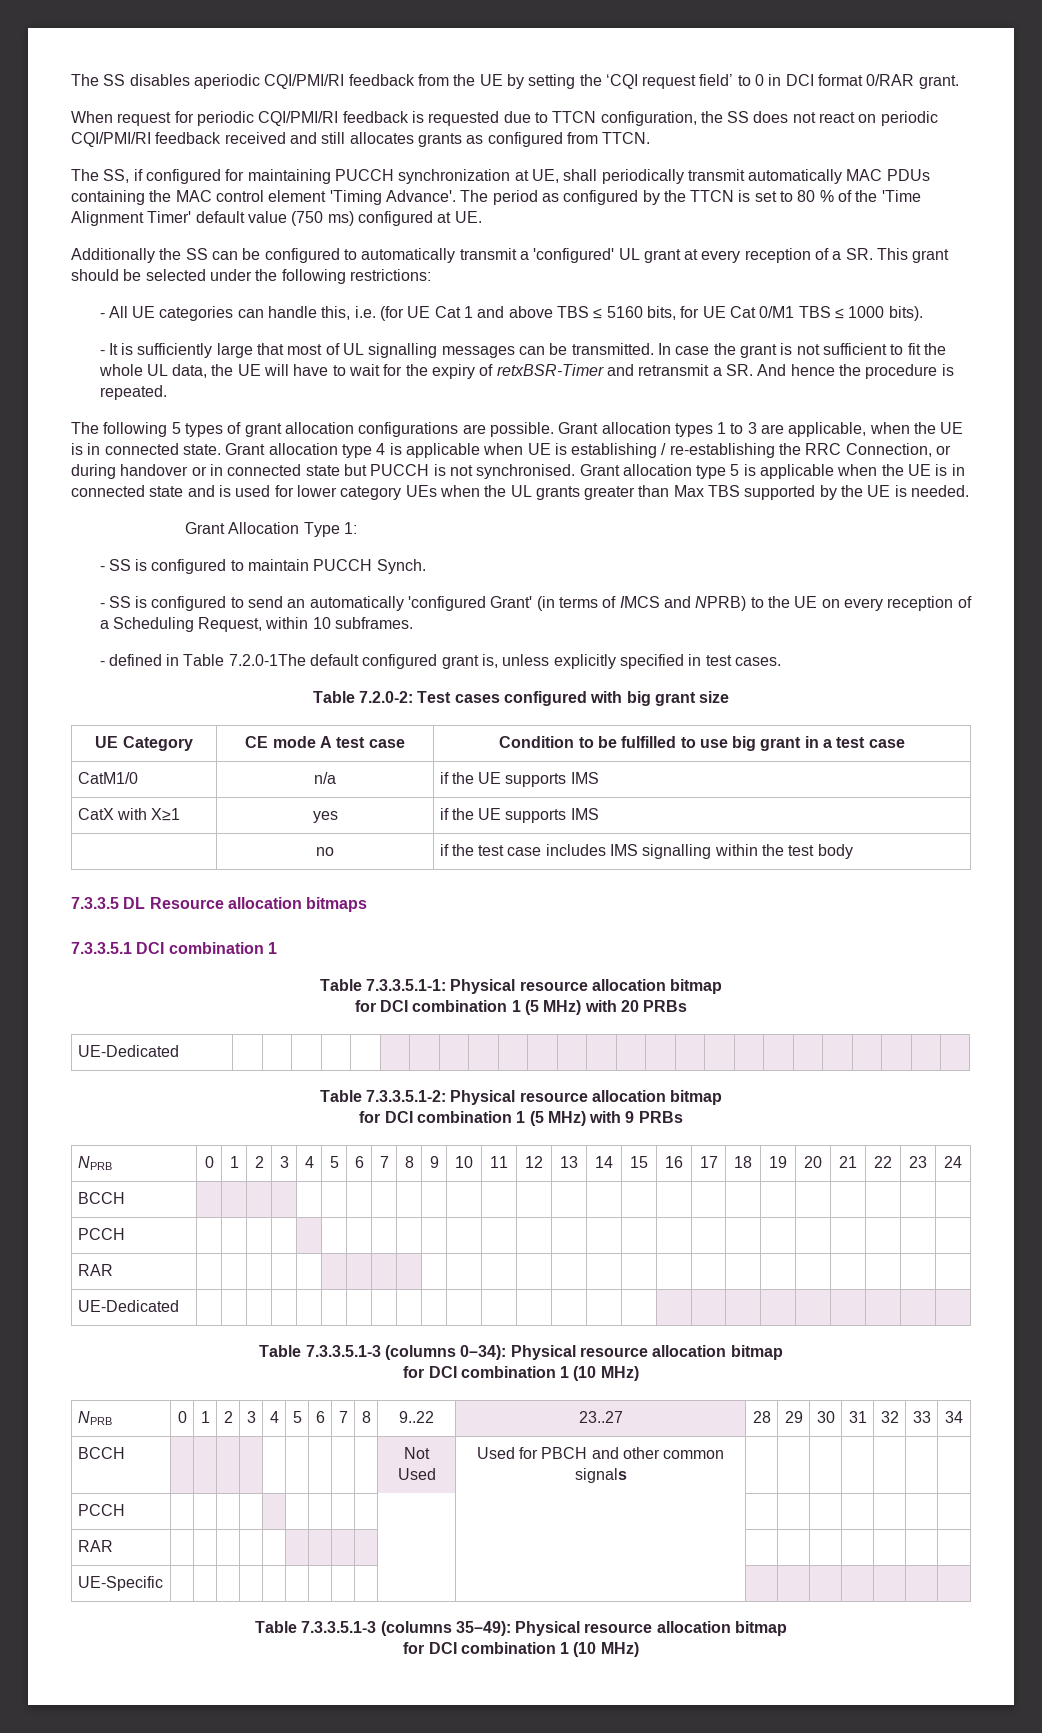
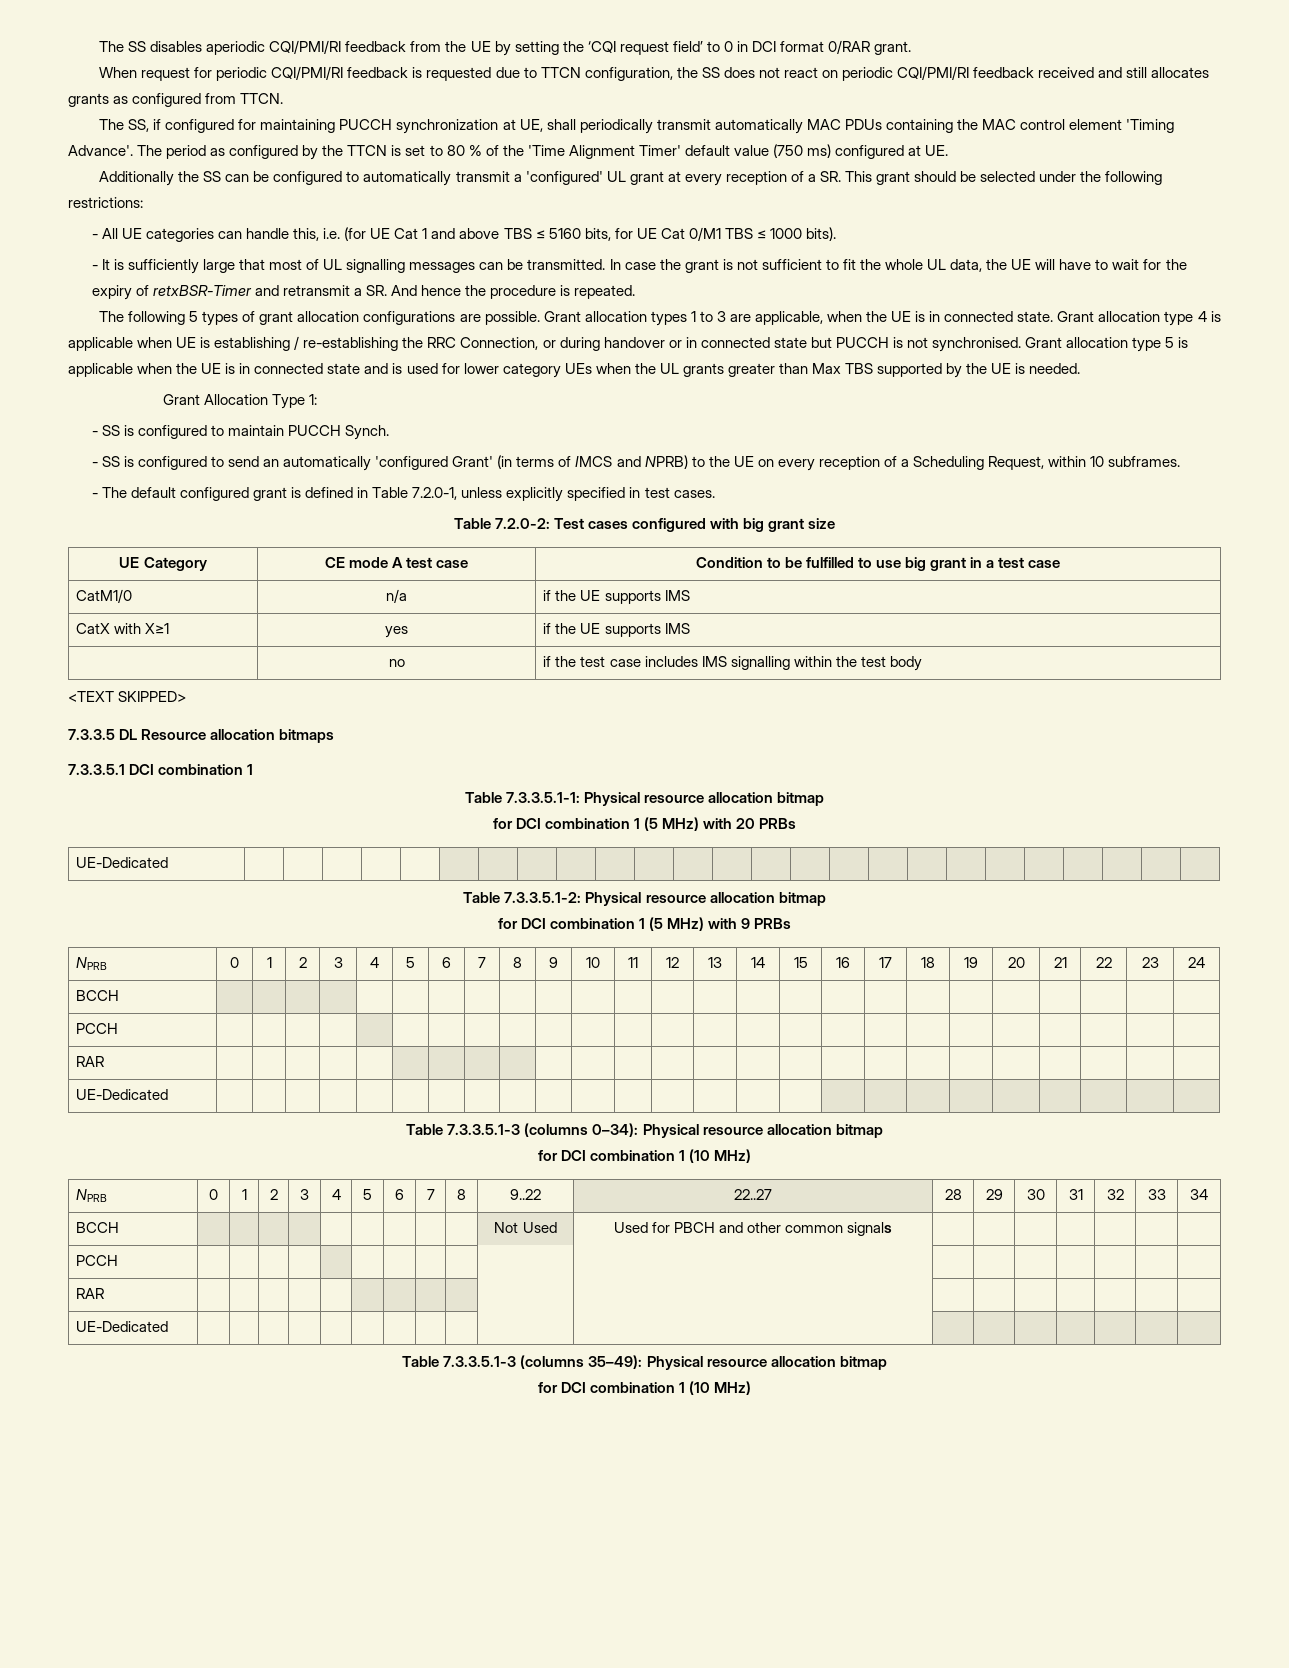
[108,654,499,669] defined in Table 7.2.0-1The default configured grant is, -> [101,487,458,501] The default configured grant is defined in Table 7.2.0-1,
(853, 851) none -> [68,691,187,702] // <TEXT SKIPPED>
[578,1411,623,1423] 23..27 -> [734,1189,772,1200] 22..27
[77,1576,163,1591] UE-Specific -> [76,1321,169,1332] UE-Dedicated

